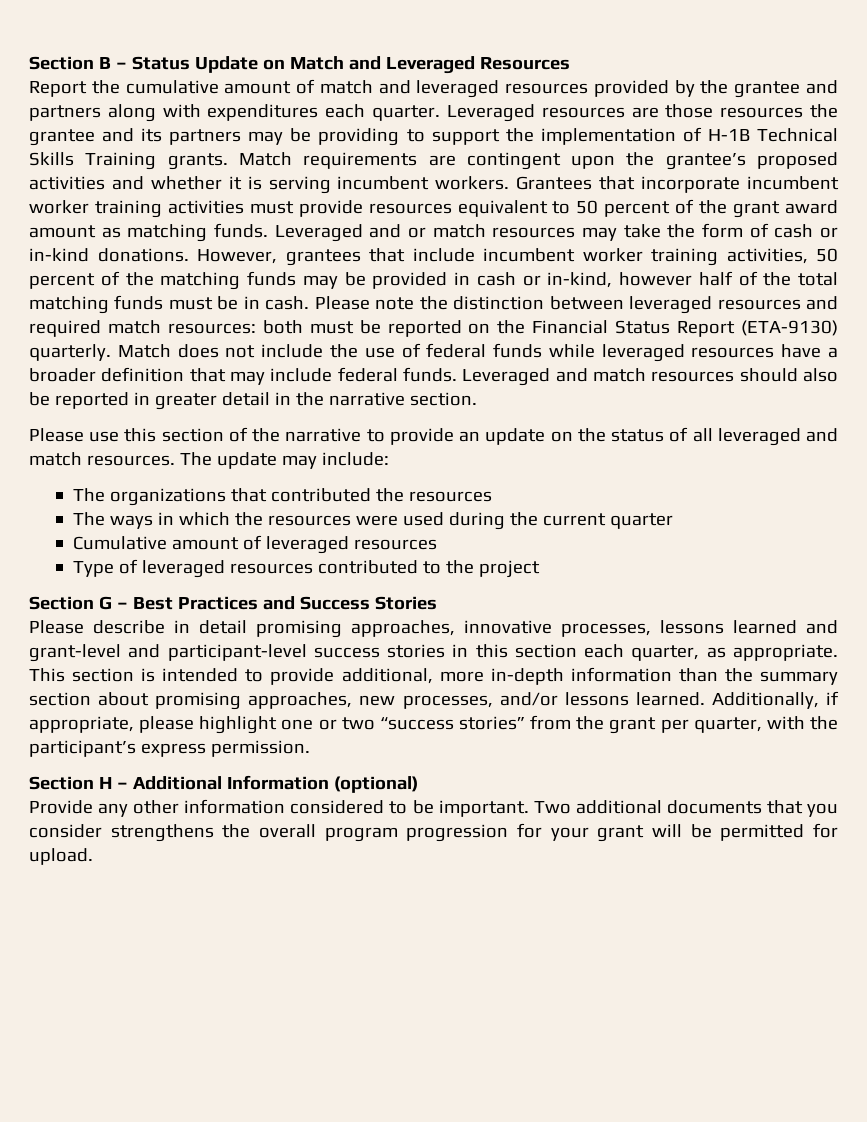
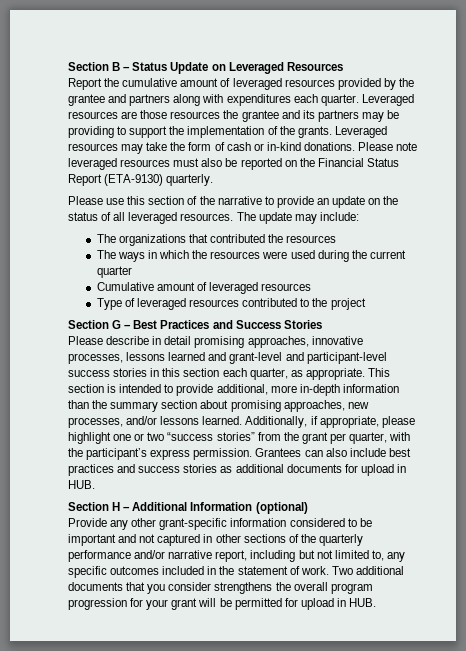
[289,56,381,70] Match and -> (226, 67) none
[319,80,411,94] match and -> (231, 82) none
[707,128,839,142] [29,152,838,170] [29,176,839,194] [29,199,838,218] [29,223,486,242] H-1B Technical Skills Training grants. Match requirements are contingent upon the grantee’s proposed activities and whether it is serving incumbent workers. Grantees that incorporate incumbent worker training activities must provide resources equivalent to 50 percent of the grant award amount as matching funds. Leveraged and or match -> [279,126,387,138] the grants. Leveraged
[197,248,838,266] [29,271,838,290] [29,295,838,314] [29,320,354,337] However, grantees that include incumbent worker training activities, 50 percent of the matching funds may be provided in cash or in-kind, however half of the total matching funds must be in cash. Please note the distinction between leveraged resources and required match resources: both must -> [358,142,418,151] [68,158,223,170] Please note leveraged resources must also
[117,343,839,362] [29,367,839,386] [29,392,477,410] Match does not include the use of federal funds while leveraged resources have a broader definition that may include federal funds. Leveraged and match resources should also be reported in greater detail in the narrative section. -> (214, 180) none
[806,428,839,442] [29,452,82,466] and match -> (178, 218) none
(310, 748) none -> [255,448,411,457] [68,464,406,476] [68,480,95,489] Grantees can also include best practices and success stories as additional documents for upload in HUB.
(180, 807) none -> [159,518,228,530] grant-specific
[438,800,529,817] important. -> [68,534,363,546] [68,550,405,562] [68,566,329,578] important and not captured in other sections of the quarterly performance and/or narrative report, including but not limited to, any specific outcomes included in the statement of work.
[29,848,93,865] upload. -> [300,598,377,610] upload in HUB.

